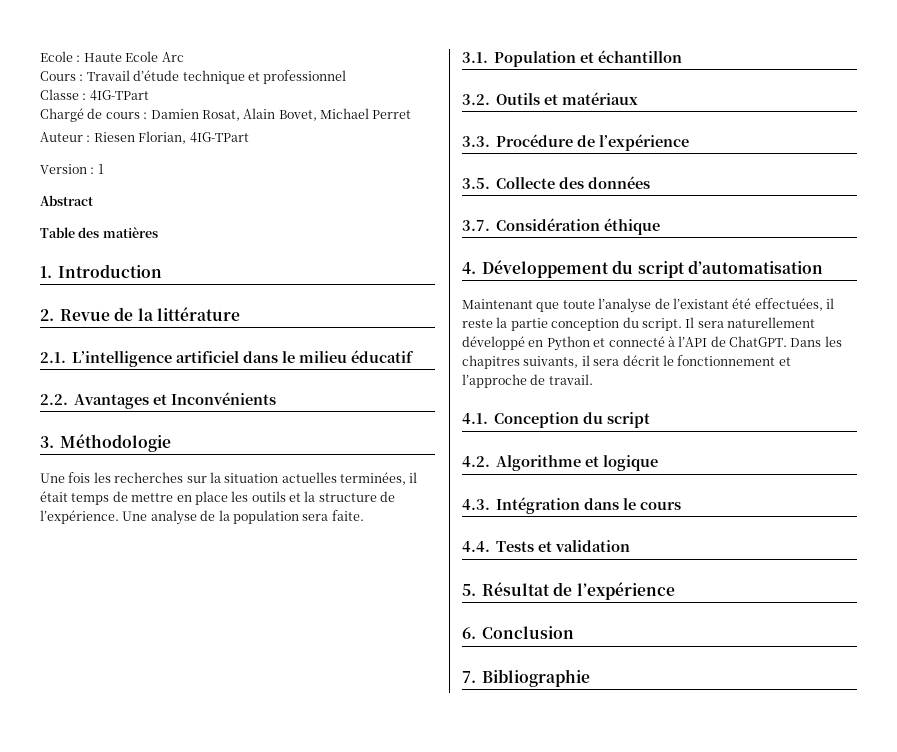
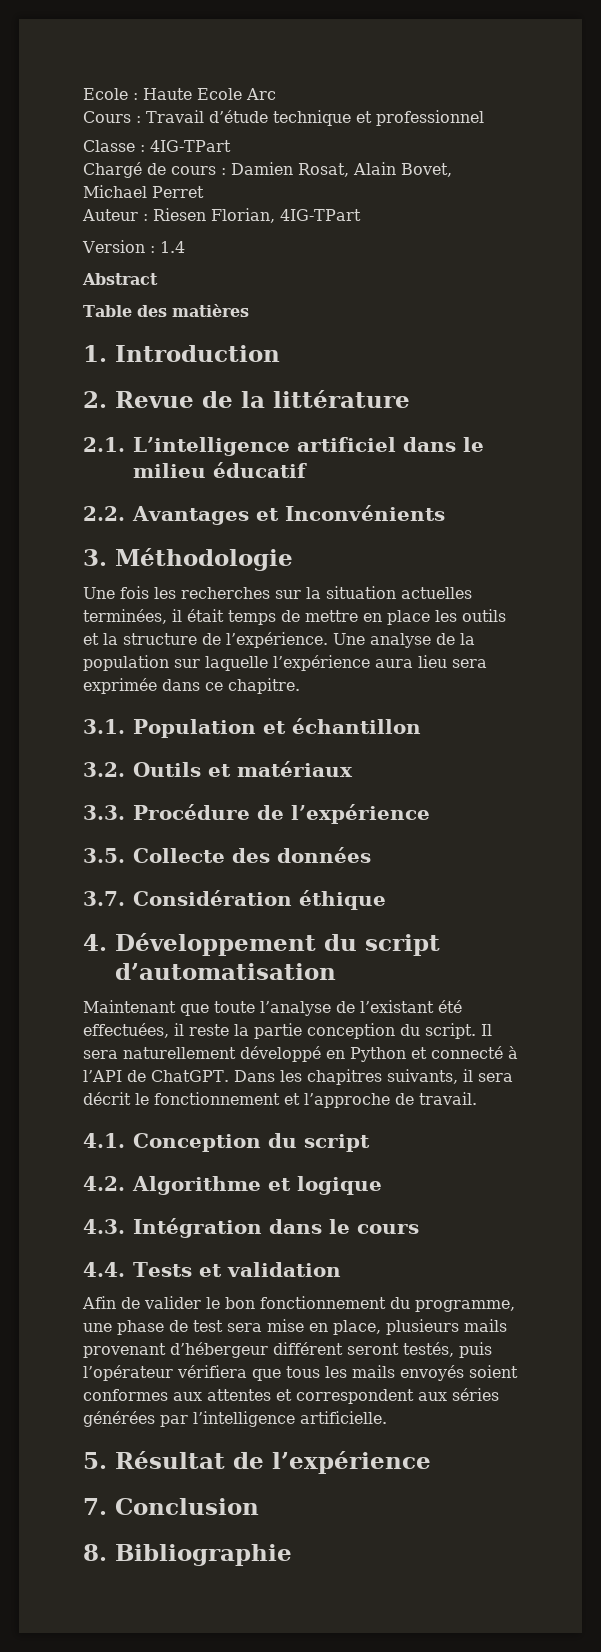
[97,164,104,174] 1 -> [159,241,185,253] 1.4
[302,510,364,521] sera faite. -> [174,655,487,671] [83,678,300,694] sur laquelle l’expérience aura lieu sera exprimée dans ce chapitre.
(631, 546) none -> [82,1296,515,1312] [83,1319,507,1335] [83,1342,492,1358] [83,1365,518,1381] [83,1388,499,1404] [83,1411,387,1427] // Afin de valider le bon fonctionnement du programme, une phase de test sera mise en place, plusieurs mails provenant d’hébergeur différent seront testés, puis l’opérateur vérifiera que tous les mails envoyés soient conformes aux attentes et correspondent aux séries générées par l’intelligence artificielle.
[462,627,476,639] 6. -> [83,1498,107,1515] 7.
[462,671,476,683] 7. -> [83,1544,107,1561] 8.

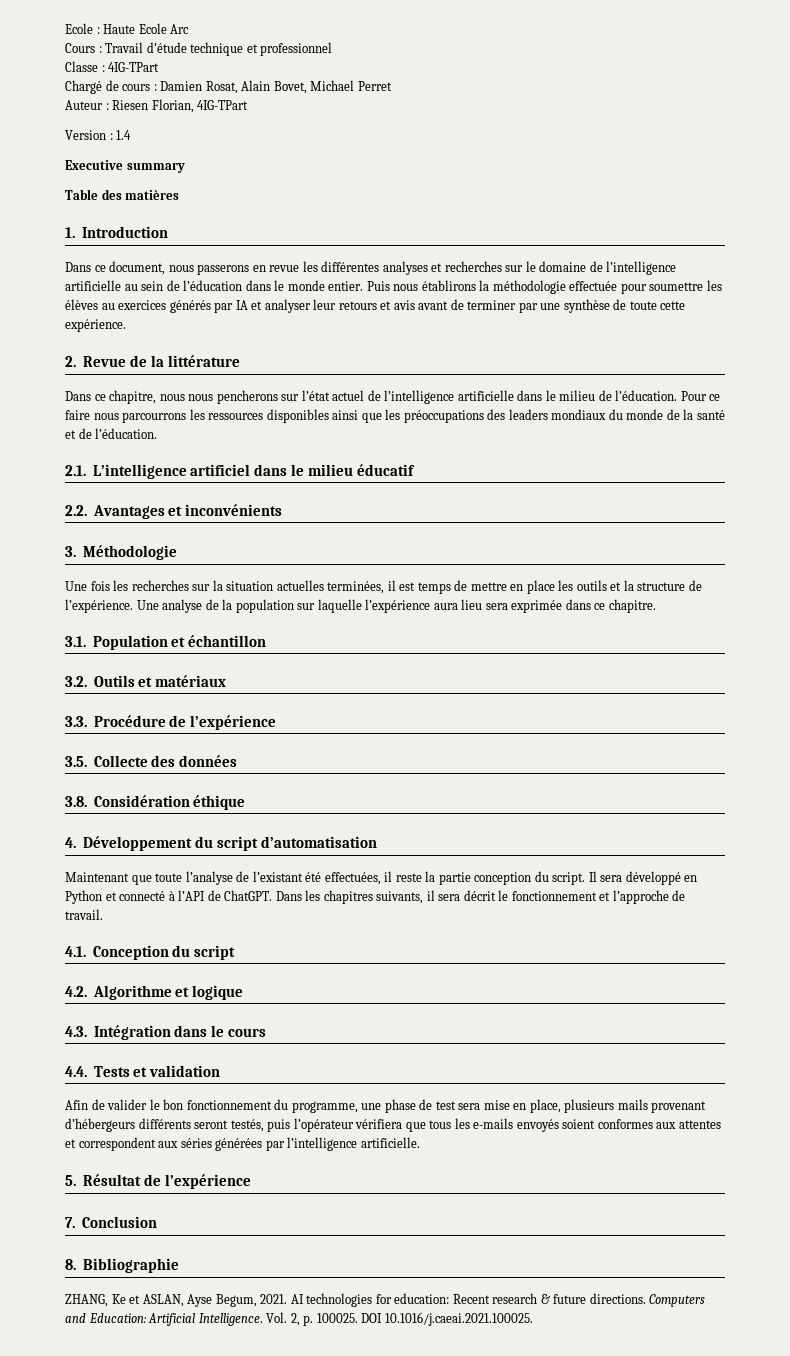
[82,273,158,285] Abstract -> [65,160,185,173] Executive summary
(280, 353) none -> [65,261,677,275] [65,280,722,294] [65,299,686,313] [65,319,126,332] // Dans ce document, nous passerons en revue les différentes analyses et recherches sur le domaine de l’intelligence artificielle au sein de l’éducation dans le monde entier. Puis nous établirons la méthodologie effectuée pour soumettre les élèves au exercices générés par IA et analyser leur retours et avis avant de terminer par une synthèse de toute cette expérience.
(410, 399) none -> [65,390,721,404] [65,409,725,423] [65,428,158,439] // Dans ce chapitre, nous nous pencherons sur l’état actuel de l’intelligence artificielle dans le milieu de l’éducation. Pour ce faire nous parcourrons les ressources disponibles ainsi que les préoccupations des leaders mondiaux du monde de la santé et de l’éducation.
[284,505,445,521] Inconvénients -> [185,504,283,516] inconvénients
[187,609,224,622] était -> [399,582,416,591] est
[83,891,125,906] 3.7. -> [65,796,87,807] 3.8.
[123,1047,236,1059] naturellement -> (623, 878) none
[170,1342,343,1358] d’hébergeur différent -> [65,1118,191,1132] d’hébergeurs différents
[352,1365,395,1378] mails -> [473,1118,514,1129] e-mails
(292, 1555) none -> [65,1293,706,1307] [65,1312,533,1326] // ZHANG, Ke et ASLAN, Ayse Begum, 2021. AI technologies for education: Recent research & future directions. Computers and Education: Artificial Intelligence. Vol. 2, p. 100025. DOI 10.1016/j.caeai.2021.100025.

